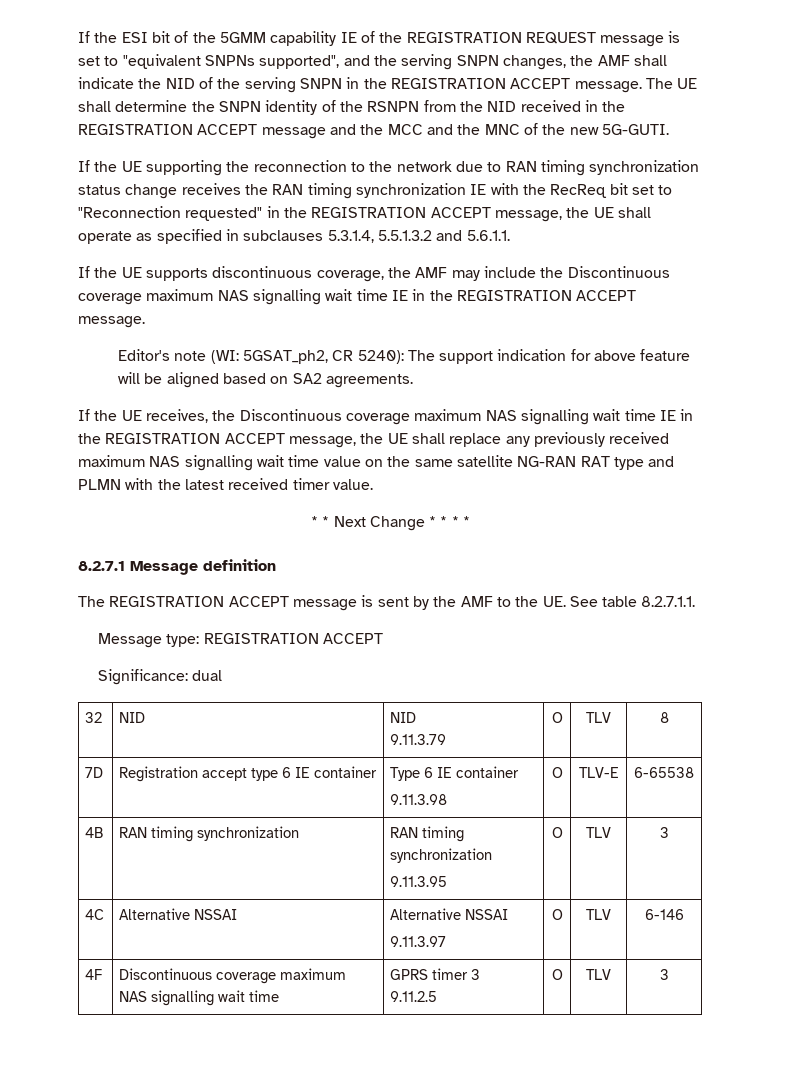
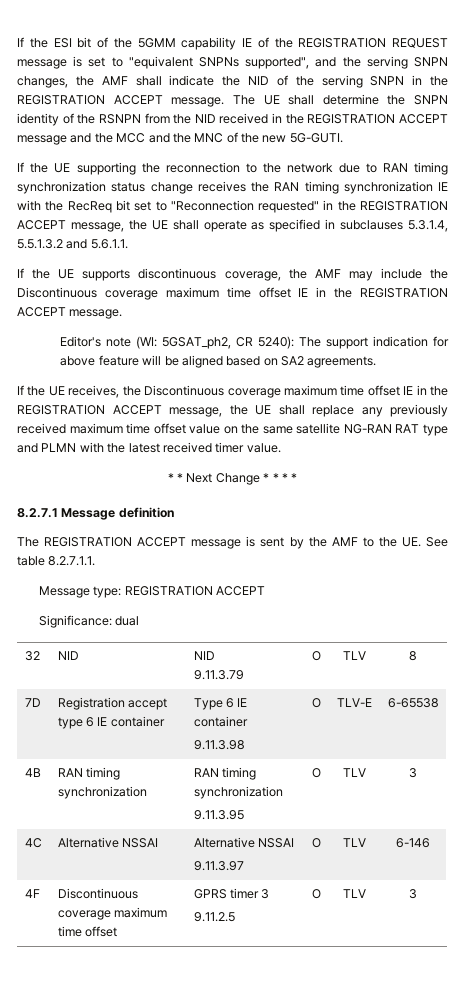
[217,289,388,305] NAS signalling wait time -> [226,287,291,298] time offset
[485,409,656,425] NAS signalling wait time -> [340,385,400,396] time offset
[149,455,320,471] NAS signalling wait time -> [126,423,186,434] time offset
[119,990,280,1006] NAS signalling wait time -> [57,926,117,937] time offset

